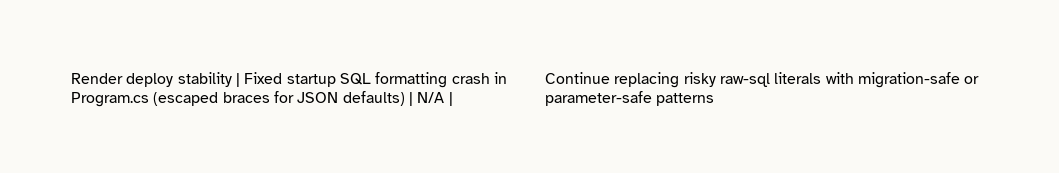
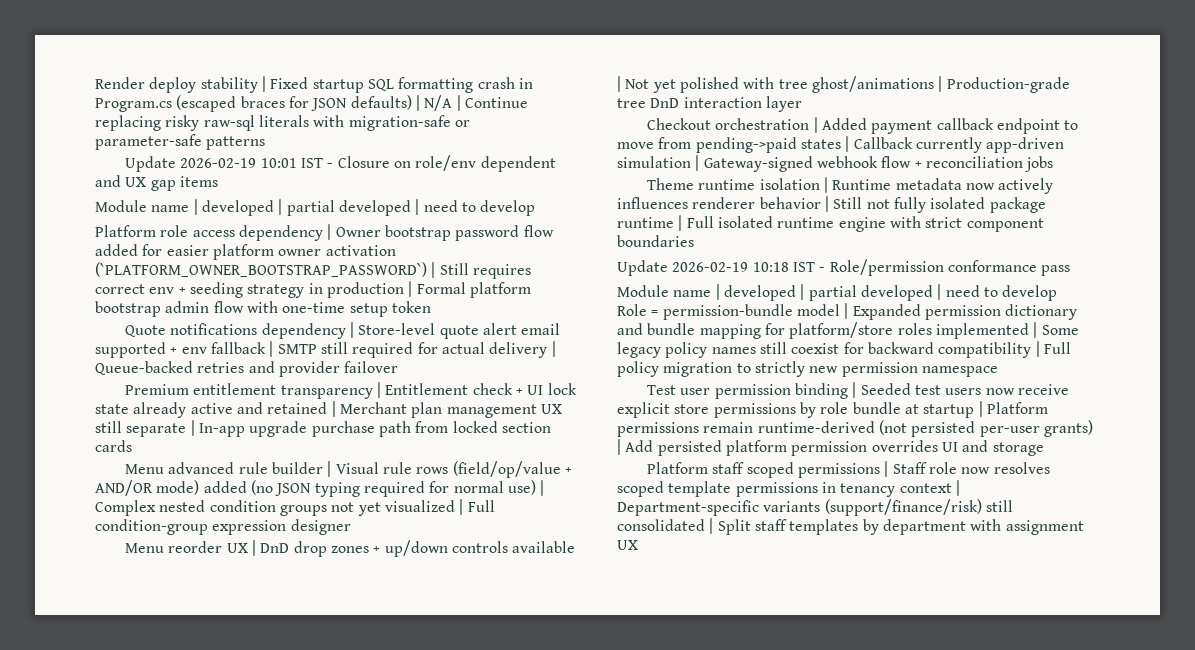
(715, 99) none -> [125,155,556,172] [95,175,218,191] [95,199,536,216] [95,224,554,241] [95,244,396,260] [95,262,531,279] [95,281,531,298] [95,301,431,317] [125,322,561,339] [95,341,556,358] [95,361,399,377] [125,382,577,399] [95,401,562,418] [95,420,551,437] [95,440,132,452] [125,461,572,478] [95,480,545,497] [95,499,495,516] [95,519,351,535] [125,540,576,557] [617,76,1070,93] [617,96,802,112] [647,117,1079,134] [617,136,1065,153] [617,155,1054,172] [647,177,1054,194] [617,196,1046,213] [617,215,1044,232] [617,235,694,247] [617,259,1071,276] [617,284,1058,301] [617,303,1078,320] [617,322,1079,339] [617,341,1071,358] [617,361,998,377] [647,382,1069,399] [617,401,1048,418] [617,420,1093,437] [617,439,1044,456] [647,461,1050,478] [617,480,960,497] [617,499,1013,516] [617,518,1084,535] [617,540,638,550] // Update 2026-02-19 10:01 IST - Closure on role/env dependent and UX gap items // Module name | developed | partial developed | need to develop // Platform role access dependency | Owner bootstrap password flow added for easier platform owner activation (`PLATFORM_OWNER_BOOTSTRAP_PASSWORD`) | Still requires correct env + seeding strategy in production | Formal platform bootstrap admin flow with one-time setup token // Quote notifications dependency | Store-level quote alert email supported + env fallback | SMTP still required for actual delivery | Queue-backed retries and provider failover // Premium entitlement transparency | Entitlement check + UI lock state already active and retained | Merchant plan management UX still separate | In-app upgrade purchase path from locked section cards // Menu advanced rule builder | Visual rule rows (field/op/value + AND/OR mode) added (no JSON typing required for normal use) | Complex nested condition groups not yet visualized | Full condition-group expression designer // Menu reorder UX | DnD drop zones + up/down controls available | Not yet polished with tree ghost/animations | Production-grade tree DnD interaction layer // Checkout orchestration | Added payment callback endpoint to move from pending->paid states | Callback currently app-driven simulation | Gateway-signed webhook flow + reconciliation jobs // Theme runtime isolation | Runtime metadata now actively influences renderer behavior | Still not fully isolated package runtime | Full isolated runtime engine with strict component boundaries // Update 2026-02-19 10:18 IST - Role/permission conformance pass // Module name | developed | partial developed | need to develop // Role = permission-bundle model | Expanded permission dictionary and bundle mapping for platform/store roles implemented | Some legacy policy names still coexist for backward compatibility | Full policy migration to strictly new permission namespace // Test user permission binding | Seeded test users now receive explicit store permissions by role bundle at startup | Platform permissions remain runtime-derived (not persisted per-user grants) | Add persisted platform permission overrides UI and storage // Platform staff scoped permissions | Staff role now resolves scoped template permissions in tenancy context | Department-specific variants (support/finance/risk) still consolidated | Split staff templates by department with assignment UX

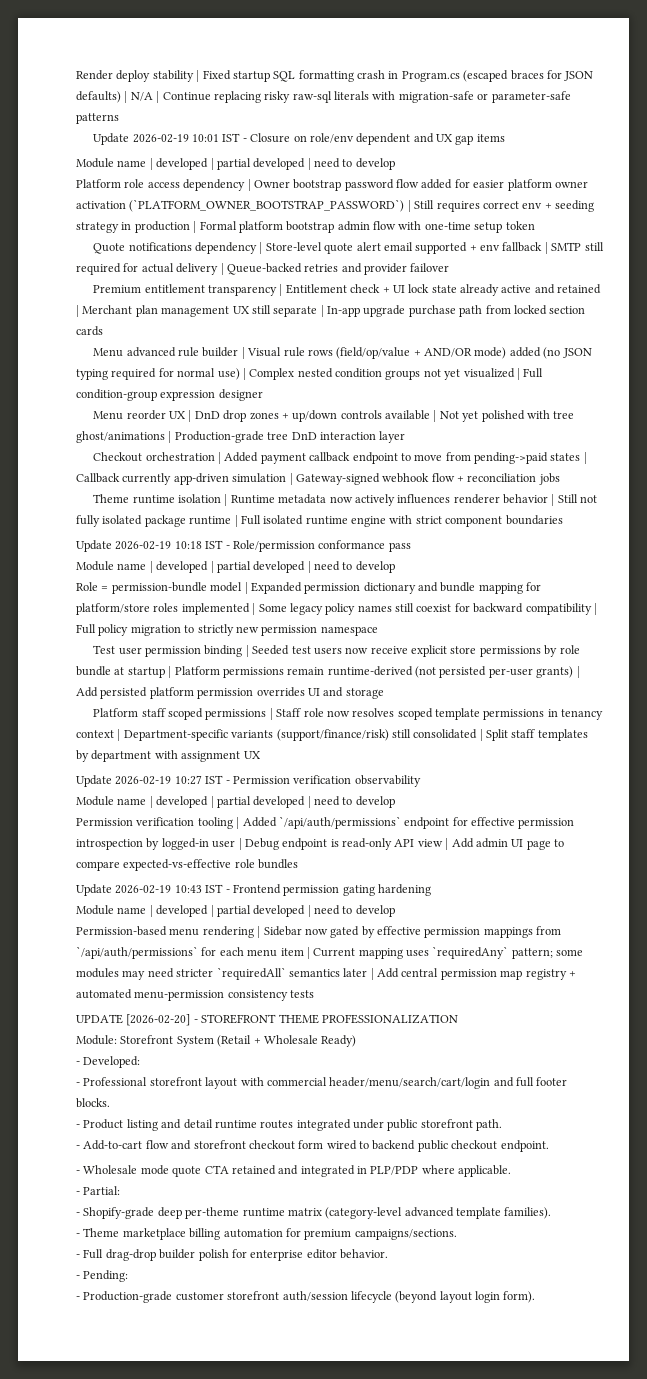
(638, 545) none -> [76,775,421,787] [76,796,395,808] [76,816,575,829] [76,838,564,850] [76,859,299,871] [76,884,431,896] [76,905,395,917] [76,926,562,938] [76,946,584,959] [76,967,576,980] [76,989,315,1001] [76,1014,458,1026] [76,1035,357,1047] [76,1056,141,1068] [76,1077,568,1089] [76,1098,110,1108] [76,1119,503,1131] [76,1140,549,1152] [76,1165,512,1177] [76,1186,121,1195] [76,1207,552,1219] [76,1228,457,1240] [76,1249,388,1261] [76,1270,129,1282] [76,1291,536,1303] // Update 2026-02-19 10:27 IST - Permission verification observability // Module name | developed | partial developed | need to develop // Permission verification tooling | Added `/api/auth/permissions` endpoint for effective permission introspection by logged-in user | Debug endpoint is read-only API view | Add admin UI page to compare expected-vs-effective role bundles // Update 2026-02-19 10:43 IST - Frontend permission gating hardening // Module name | developed | partial developed | need to develop // Permission-based menu rendering | Sidebar now gated by effective permission mappings from `/api/auth/permissions` for each menu item | Current mapping uses `requiredAny` pattern; some modules may need stricter `requiredAll` semantics later | Add central permission map registry + automated menu-permission consistency tests // UPDATE [2026-02-20] - STOREFRONT THEME PROFESSIONALIZATION // Module: Storefront System (Retail + Wholesale Ready) // - Developed: // - Professional storefront layout with commercial header/menu/search/cart/login and full footer blocks. // - Product listing and detail runtime routes integrated under public storefront path. // - Add-to-cart flow and storefront checkout form wired to backend public checkout endpoint. // - Wholesale mode quote CTA retained and integrated in PLP/PDP where applicable. // - Partial: // - Shopify-grade deep per-theme runtime matrix (category-level advanced template families). // - Theme marketplace billing automation for premium campaigns/sections. // - Full drag-drop builder polish for enterprise editor behavior. // - Pending: // - Production-grade customer storefront auth/session lifecycle (beyond layout login form).

